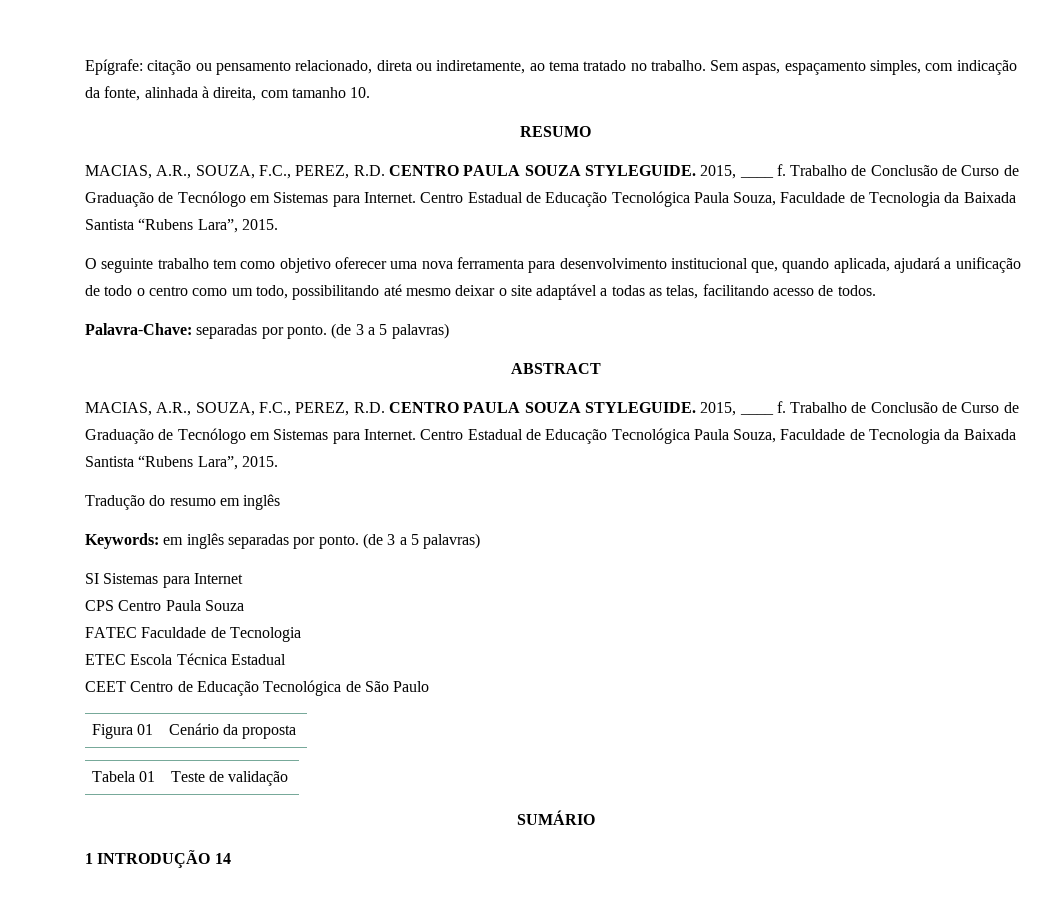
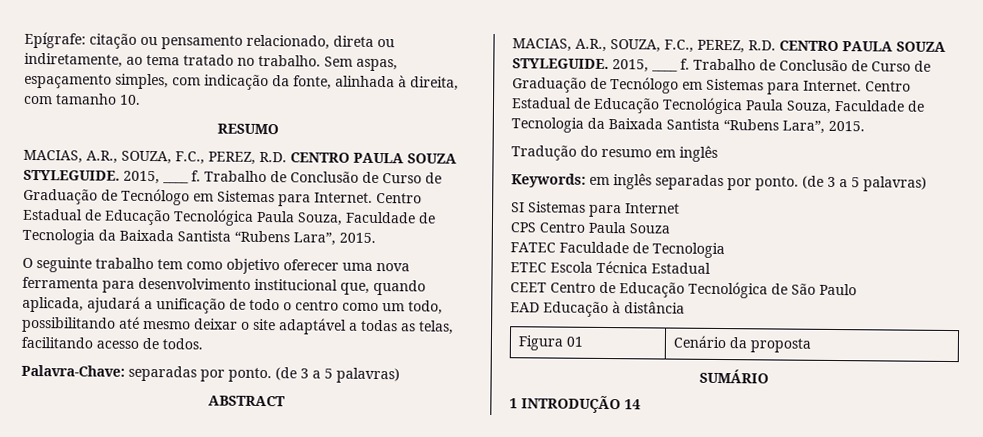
(430, 686) none -> [510,301,685,318] // EAD Educação à distância
[91,771,156,782] [170,771,289,786] // Tabela 01 | Teste de validação -> (812, 345) none

